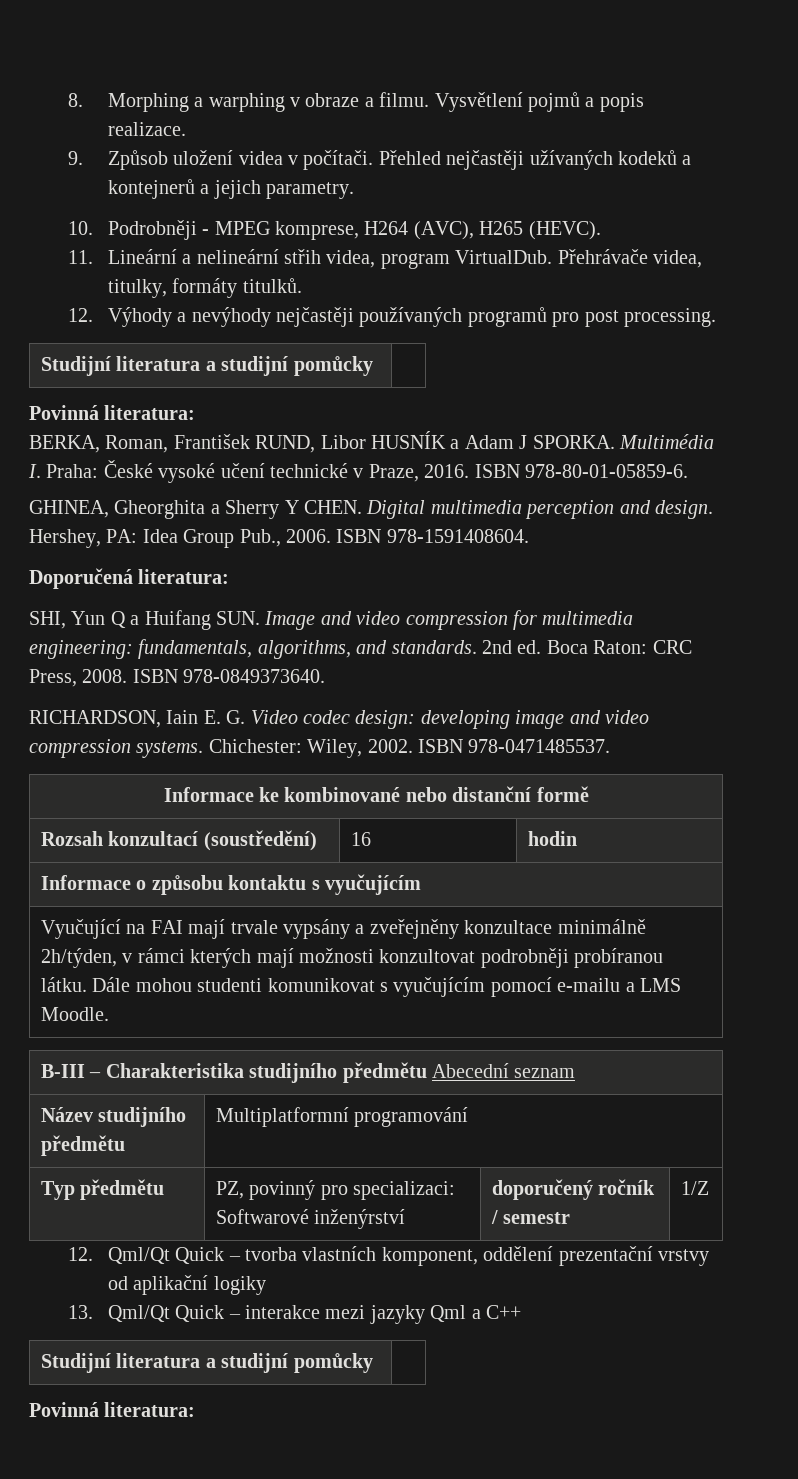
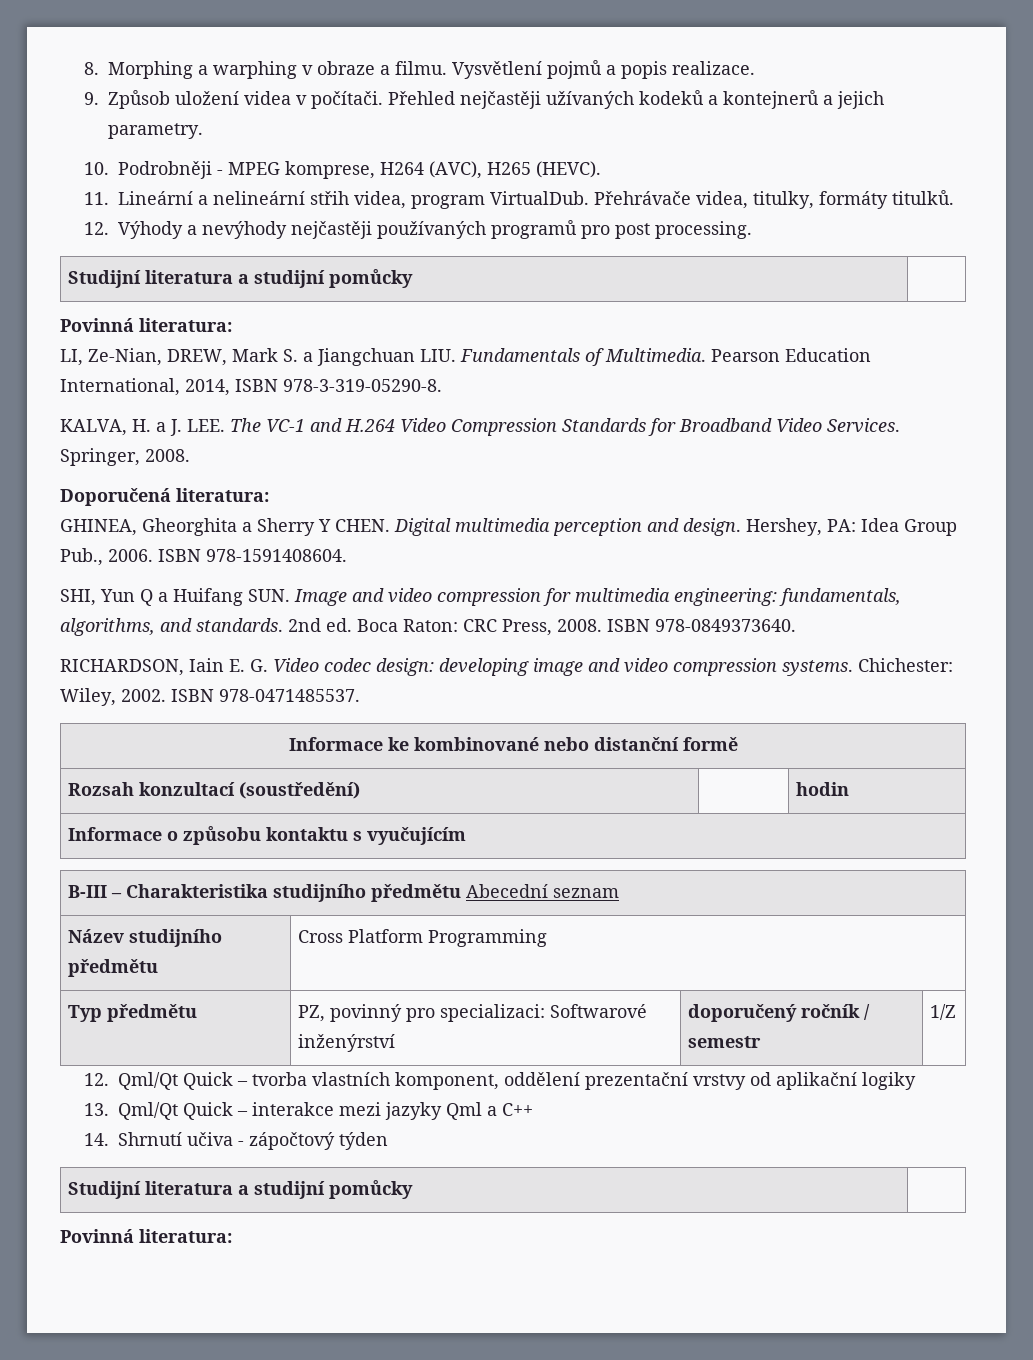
[29,431,714,453] [28,460,688,483] BERKA, Roman, František RUND, Libor HUSNÍK a Adam J SPORKA. Multimédia I. Praha: České vysoké učení technické v Praze, 2016. ISBN 978-80-01-05859-6. -> [60,348,871,366] [60,378,442,396] [60,418,900,436] [60,448,190,466] [60,488,269,506] LI, Ze-Nian, DREW, Mark S. a Jiangchuan LIU. Fundamentals of Multimedia. Pearson Education International, 2014, ISBN 978-3-319-05290-8. // KALVA, H. a J. LEE. The VC-1 and H.264 Video Compression Standards for Broadband Video Services. Springer, 2008. // Doporučená literatura:
[29,568,230,589] // Doporučená literatura: -> (347, 555) none
[350,832,371,846] 16 -> (360, 790) none
[40,919,646,939] [40,948,664,968] [40,977,681,997] [40,1007,109,1021] // Vyučující na FAI mají trvale vypsány a zveřejněny konzultace minimálně 2h/týden, v rámci kterých mají možnosti konzultovat podrobněji probíranou látku. Dále mohou studenti komunikovat s vyučujícím pomocí e-mailu a LMS Moodle. -> (466, 836) none
[215,1107,469,1127] Multiplatformní programování -> [297,929,547,947] Cross Platform Programming
(522, 1312) none -> [84,1132,389,1150] // 14. Shrnutí učiva - zápočtový týden

